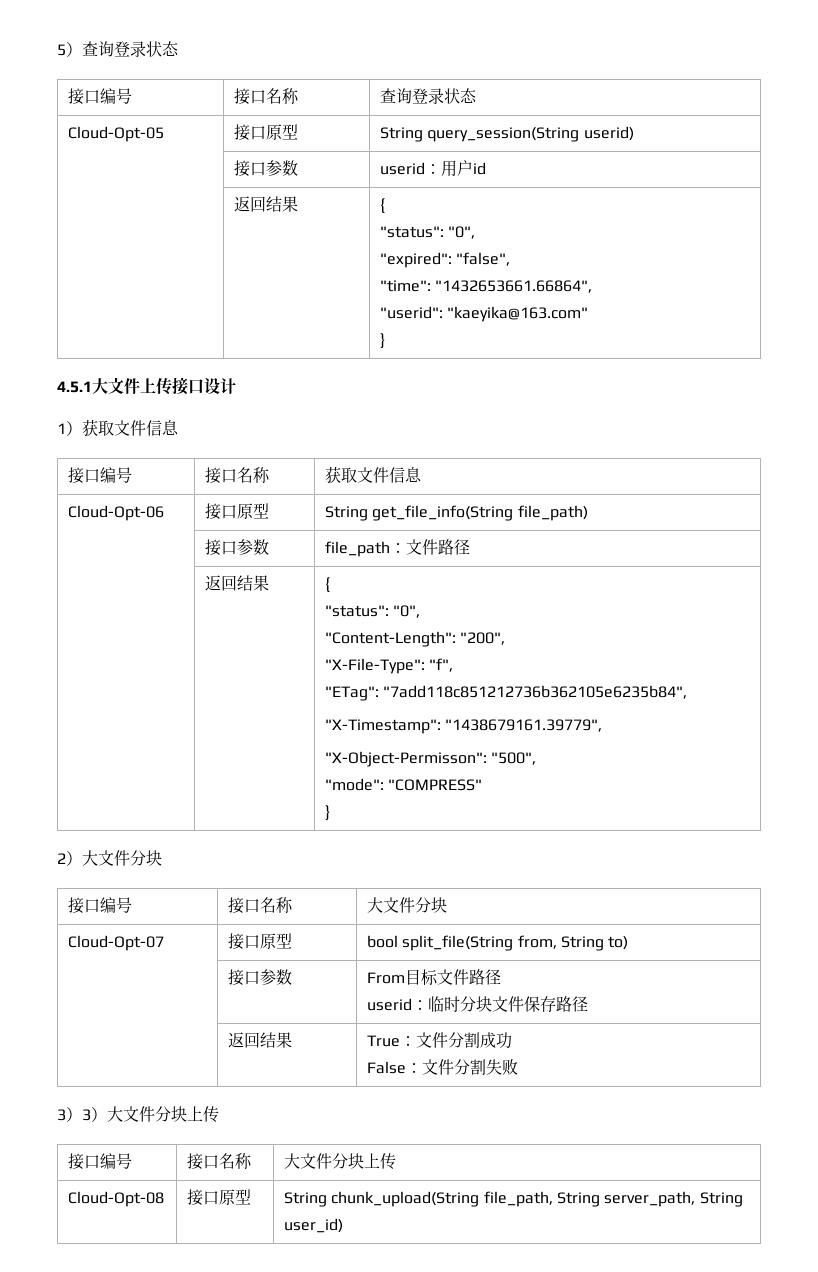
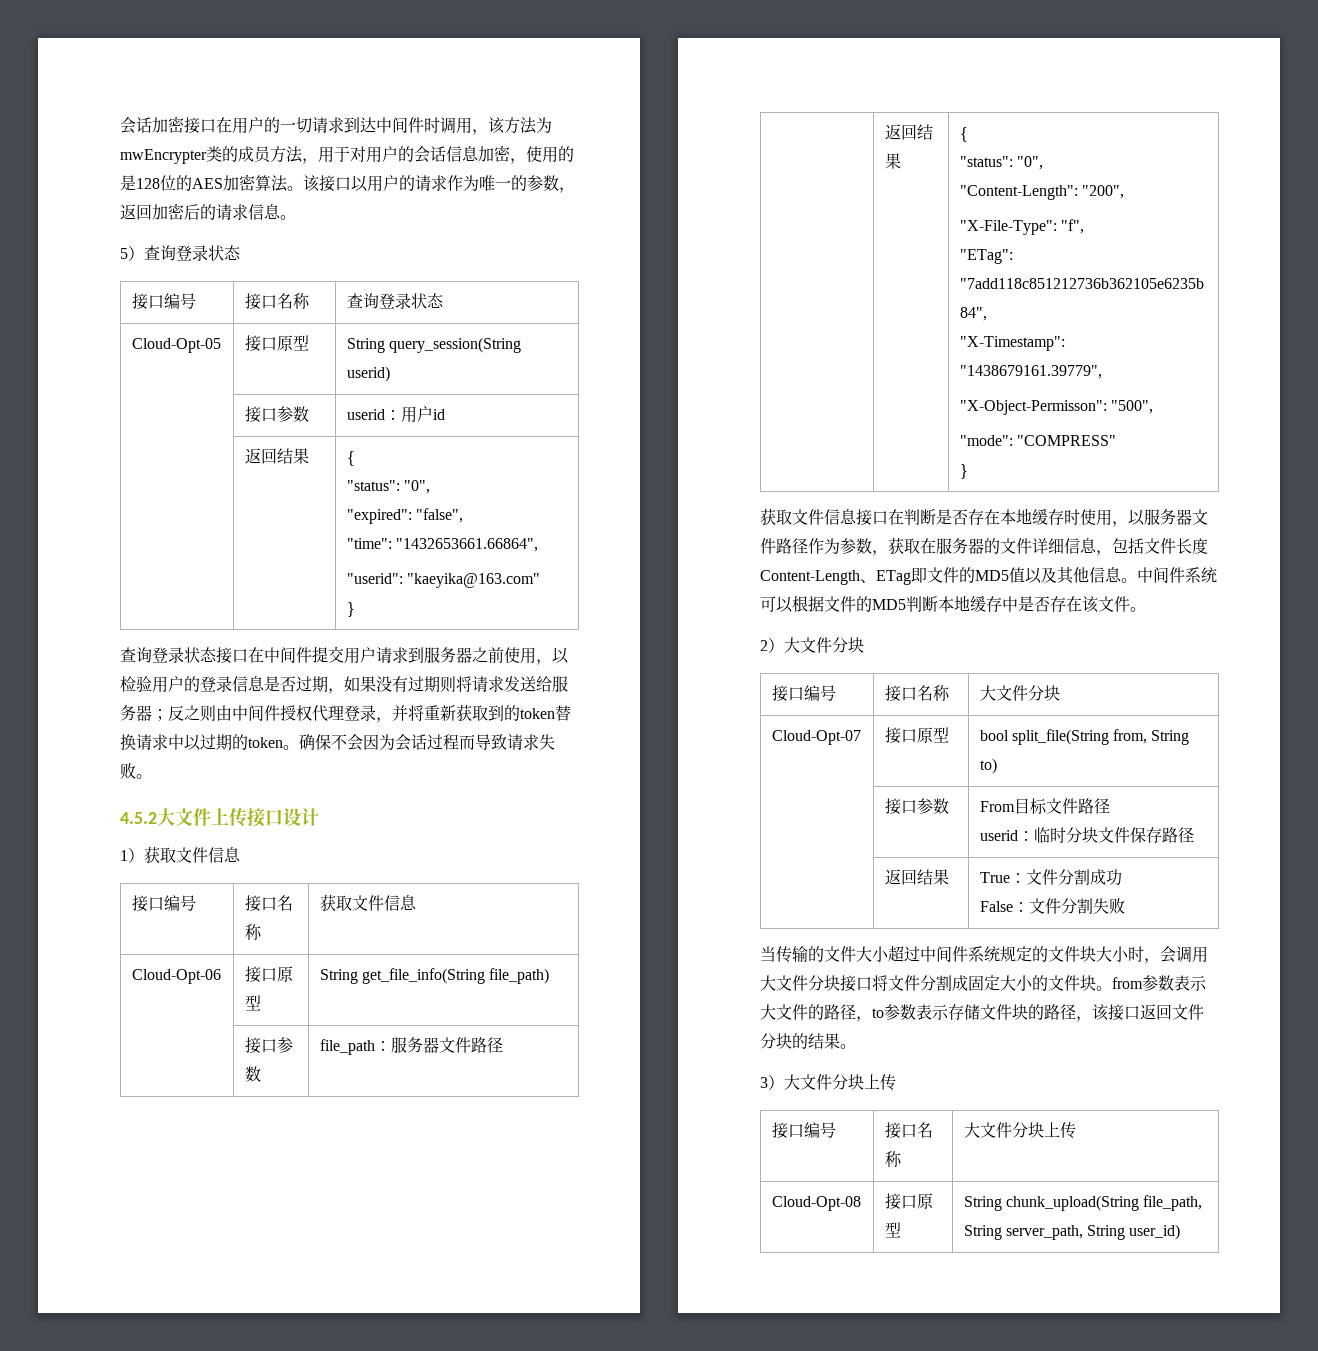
(57, 50) none -> [120,116,552,135] [120,145,574,164] [120,174,575,193] [120,203,296,220] 会话加密接口在用户的一切请求到达中间件时调用，该方法为mwEncrypter类的成员方法，用于对用户的会话信息加密，使用的是128位的AES加密算法。该接口以用户的请求作为唯一的参数，返回加密后的请求信息。 //
[57,381,92,393] 4.5.1 -> [120,646,569,665] [120,676,568,694] [120,704,571,723] [120,734,555,751] [120,763,152,779] [120,812,157,824] 查询登录状态接口在中间件提交用户请求到服务器之前使用，以检验用户的登录信息是否过期，如果没有过期则将请求发送给服务器；反之则由中间件授权代理登录，并将重新获取到的token替换请求中以过期的token。确保不会因为会话过程而导致请求失败。 // 4.5.2
(407, 548) none -> [390,1037,439,1053] 服务器
(331, 813) none -> [760,508,1208,527] [760,537,1208,556] [760,567,1217,585] [760,595,1146,613] // 获取文件信息接口在判断是否存在本地缓存时使用，以服务器文件路径作为参数，获取在服务器的文件详细信息，包括文件长度Content-Length、ETag即文件的MD5值以及其他信息。中间件系统可以根据文件的MD5判断本地缓存中是否存在该文件。
[57,1107,82,1122] 3） -> [760,945,1208,964] [760,975,1207,992] [760,1004,1204,1022] [760,1033,856,1049] 当传输的文件大小超过中间件系统规定的文件块大小时，会调用大文件分块接口将文件分割成固定大小的文件块。from参数表示大文件的路径，to参数表示存储文件块的路径，该接口返回文件分块的结果。 //

